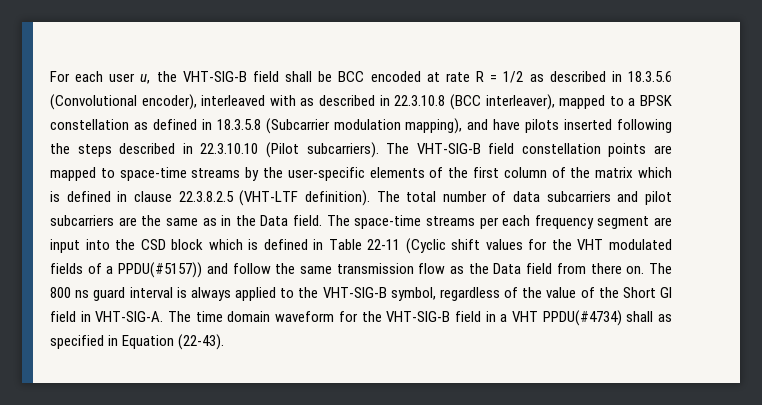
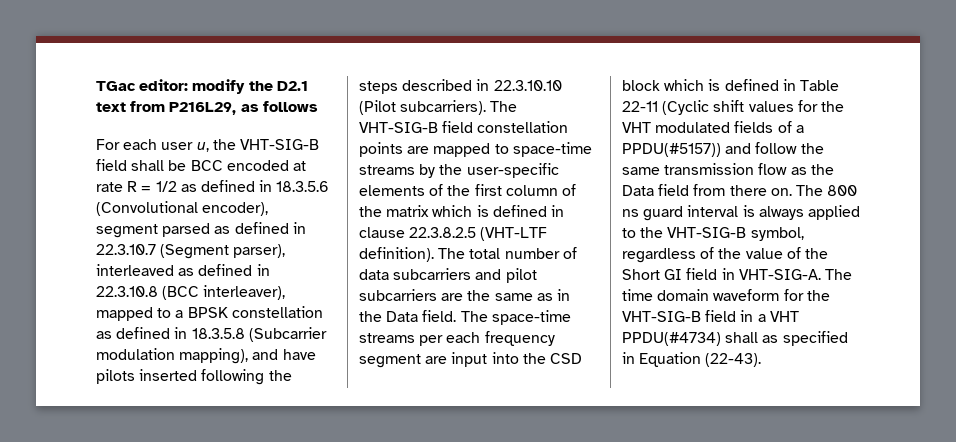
(50, 76) none -> [96,79,308,94] [96,101,318,115] TGac editor: modify the D2.1 text from P216L29, as follows //
[549,71,606,82] described -> [200,180,255,192] defined
[201,95,376,106] interleaved with as described -> [96,222,306,238] [96,244,286,259] [96,264,253,276] segment parsed as defined in 22.3.10.7 (Segment parser), interleaved as defined

